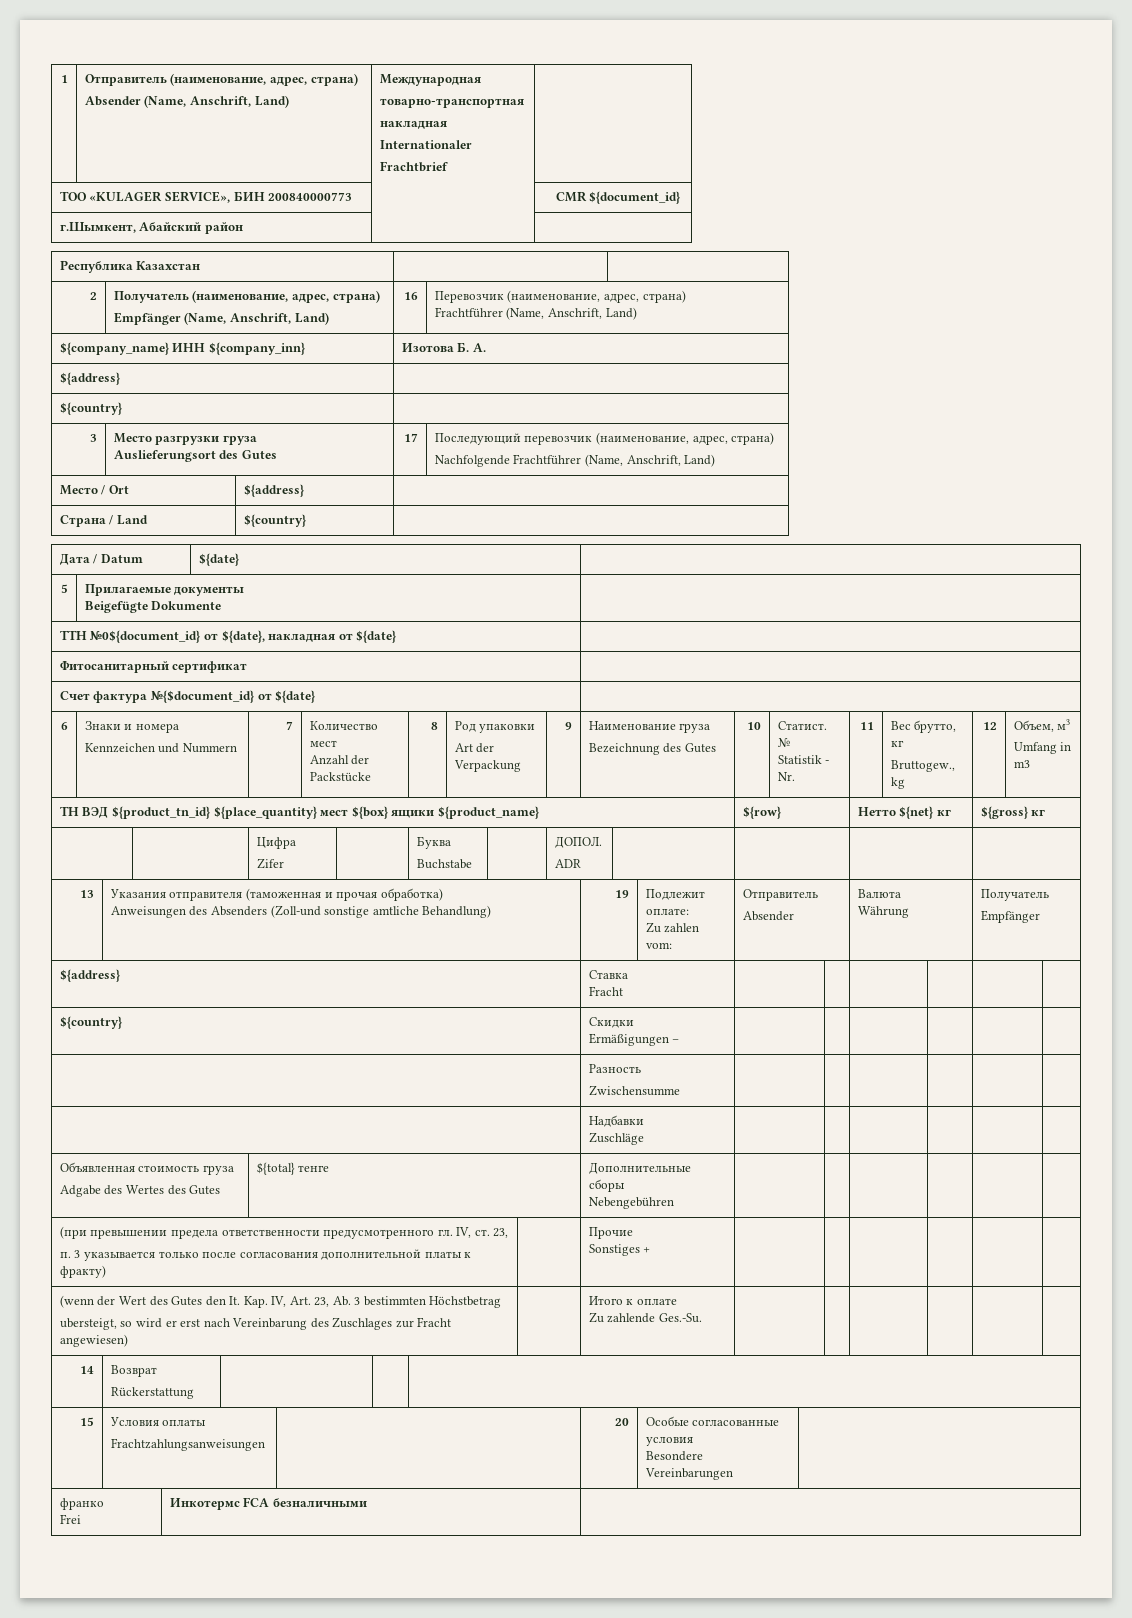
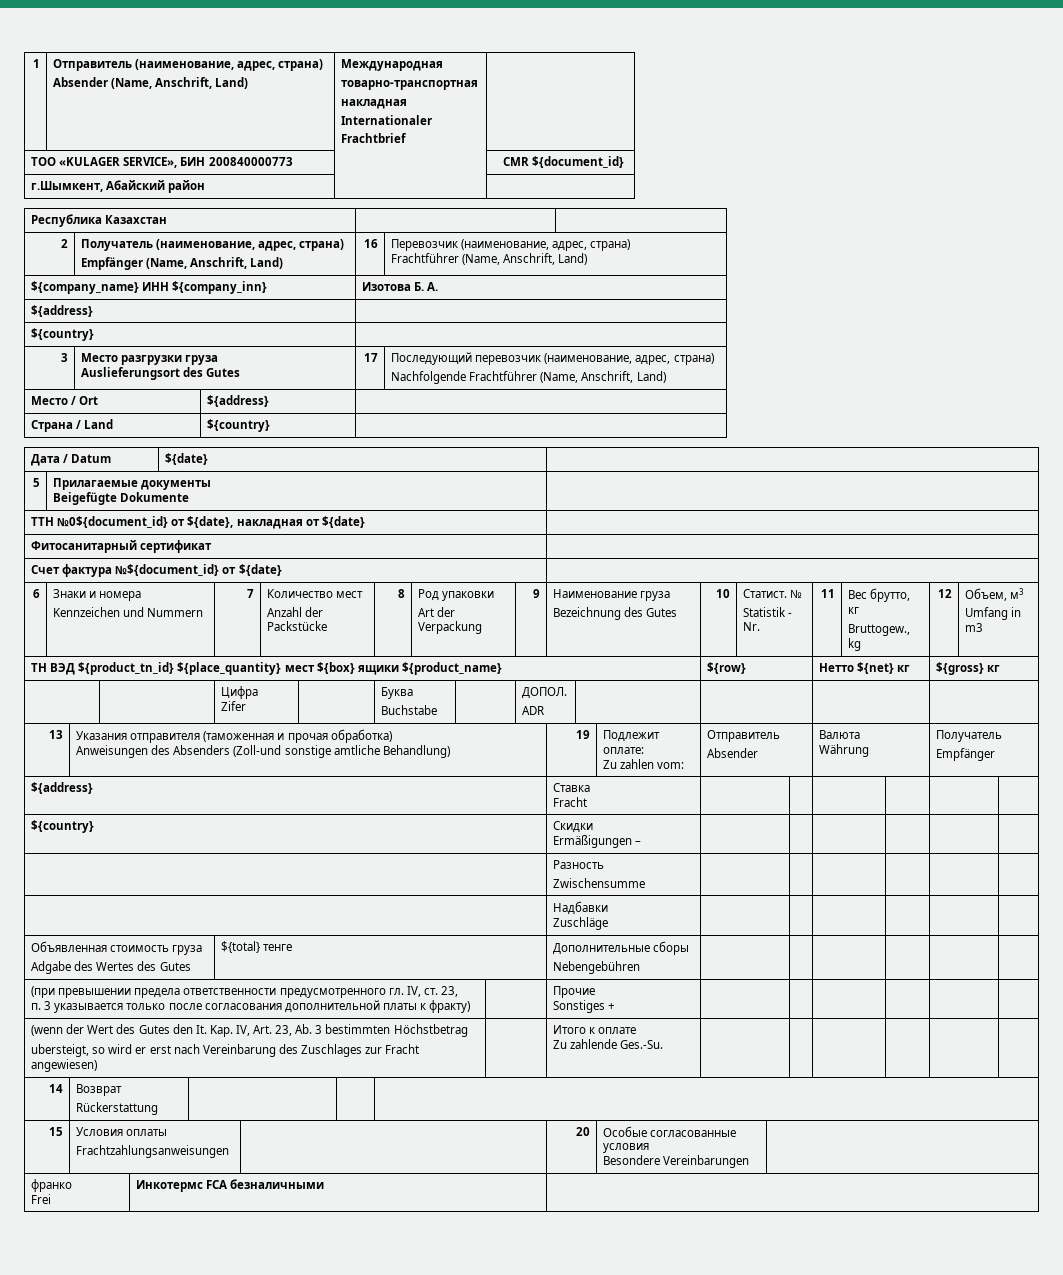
[150,690,255,703] №{$document_id} -> [115,564,220,576] №${document_id}

